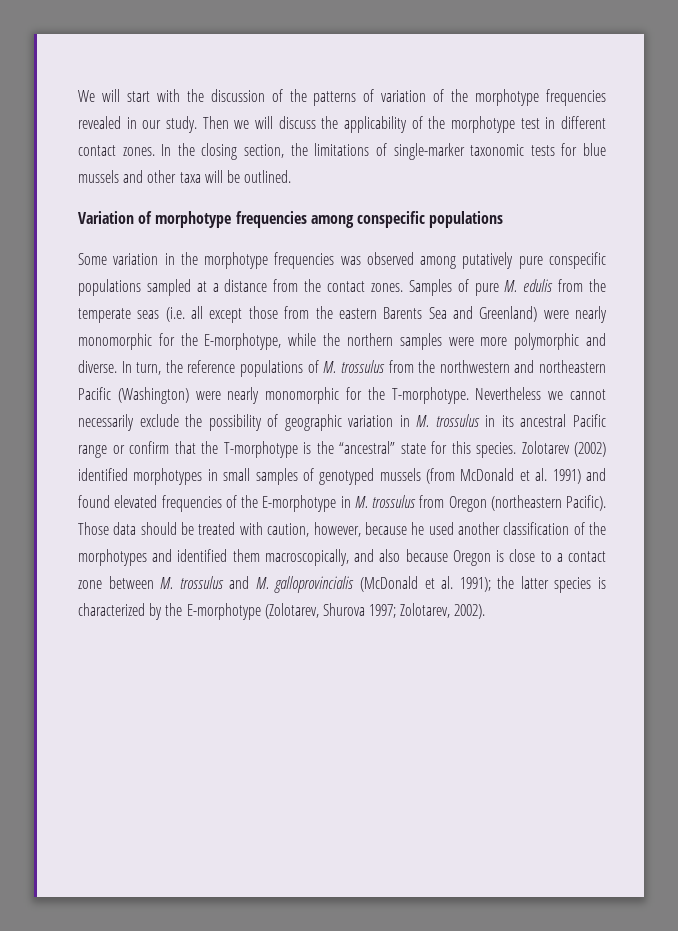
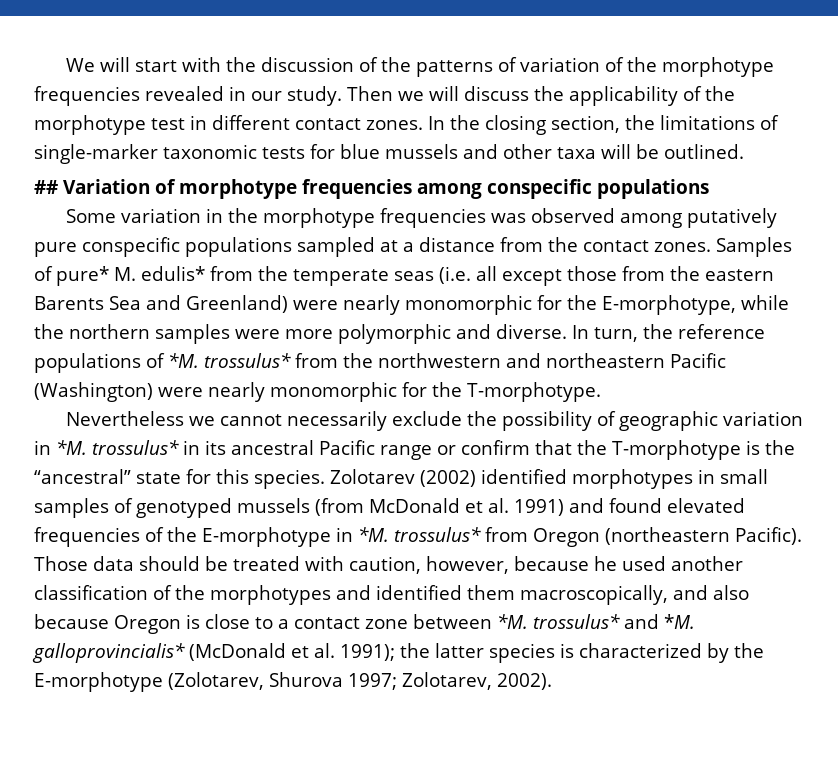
(292, 176) none -> [34,180,58,194] ##
[474,279,554,296] pure M. edulis -> [56,266,205,286] pure* M. edulis*
[323,360,385,373] M. trossulus -> [168,353,291,368] *M. trossulus*
(469, 395) none -> (601, 392) //
[416,414,480,427] M. trossulus -> [56,440,179,455] *M. trossulus*
[354,495,416,508] M. trossulus -> [358,527,481,542] *M. trossulus*
[160,576,355,593] M. trossulus and M. galloprovincialis -> [497,614,695,629] [32,643,185,663] *M. trossulus* and *M. galloprovincialis*

